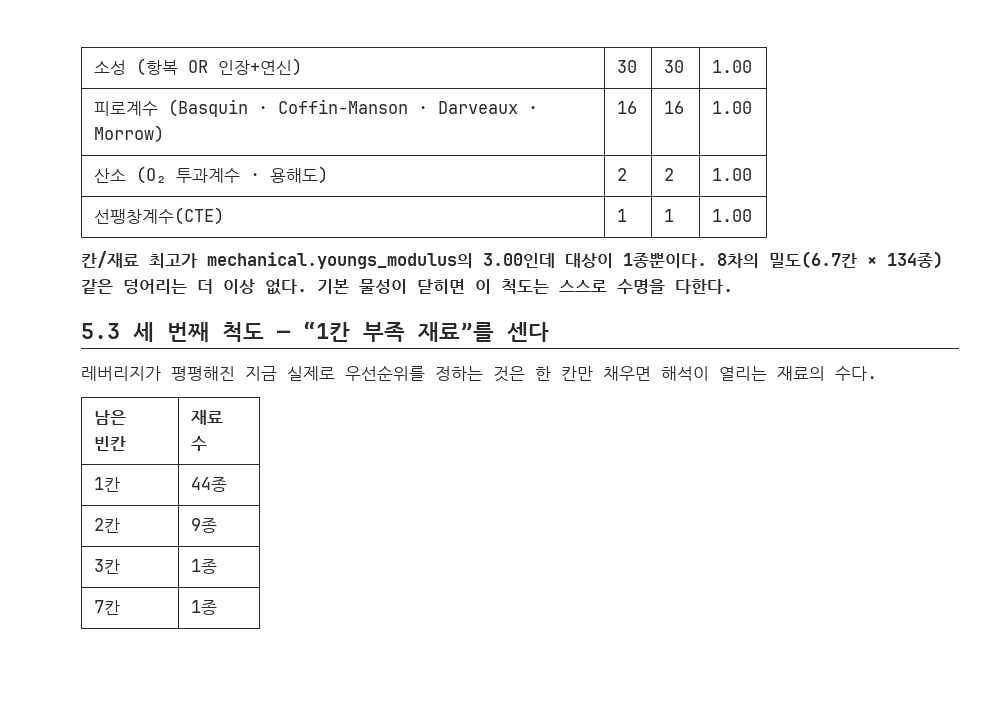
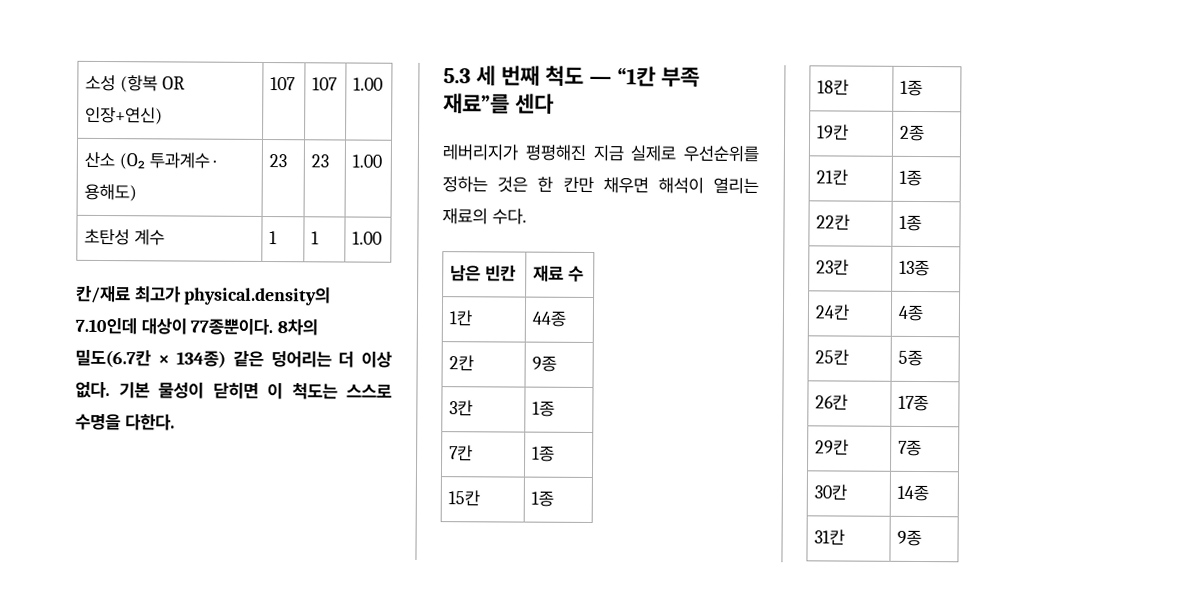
[617,60,638,73] [664,60,685,73] [712,60,753,73] [94,99,539,117] [94,125,165,143] [617,101,638,114] [664,101,685,114] 30 | 30 | 1.00 // 피로계수 (Basquin · Coffin-Manson · Darveaux · Morrow) | 16 | 16 -> [270,77,297,91] [312,77,339,91] 107 | 107
[617,168,628,181] [664,168,675,181] [712,168,753,181] [94,207,225,225] 2 | 2 | 1.00 // 선팽창계수(CTE) -> [269,154,288,168] [311,154,330,168] [352,154,383,168] [84,228,165,246] 23 | 23 | 1.00 // 초탄성 계수
[207,252,707,269] mechanical.youngs_modulus의 3.00인데 대상이 1종뿐이다. -> [184,286,332,306] [75,317,274,336] physical.density의 7.10인데 대상이 77종뿐이다.
(218, 607) none -> [448,490,481,507] [531,490,555,507] [817,79,850,96] [900,79,924,97] [817,124,850,141] [900,124,926,142] [816,169,849,186] [899,169,923,187] [816,214,851,231] [899,214,923,232] [816,259,850,276] [899,259,931,277] [815,304,851,321] [898,304,925,322] [815,349,850,366] [898,349,924,367] [815,394,849,411] [898,394,930,412] [815,439,850,456] [898,439,923,457] [814,484,848,501] [897,484,930,502] [814,529,846,546] [897,529,923,547] // 15칸 | 1종 // 18칸 | 1종 // 19칸 | 2종 // 21칸 | 1종 // 22칸 | 1종 // 23칸 | 13종 // 24칸 | 4종 // 25칸 | 5종 // 26칸 | 17종 // 29칸 | 7종 // 30칸 | 14종 // 31칸 | 9종

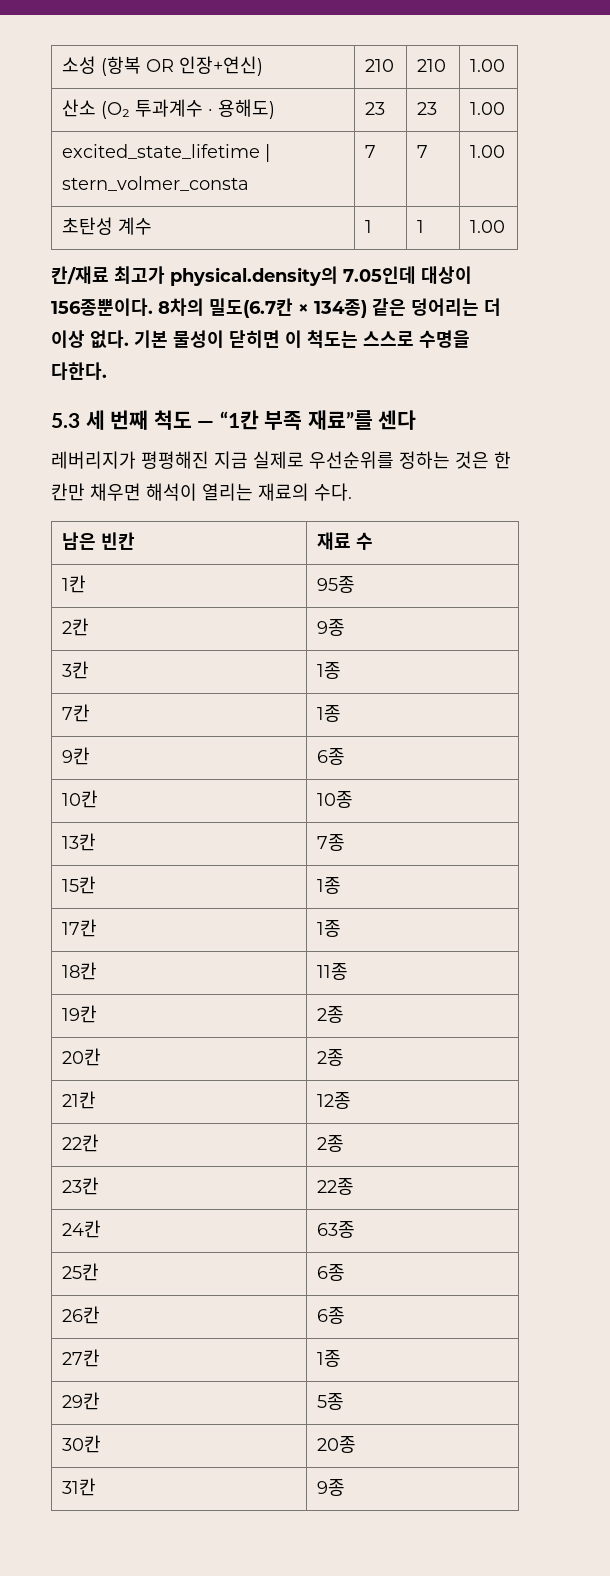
[270,77,297,91] [312,77,339,91] 107 | 107 -> [365,59,395,72] [417,59,447,72] 210 | 210
(383, 161) none -> [62,144,271,162] [62,176,250,191] [365,145,377,158] [417,145,429,158] [470,145,506,158] // excited_state_lifetime | stern_volmer_consta | 7 | 7 | 1.00
[75,317,274,336] 7.10인데 대상이 77종뿐이다. -> [343,266,472,284] [51,298,153,316] 7.05인데 대상이 156종뿐이다.
[532,310,567,327] 44종 -> [317,576,356,593] 95종
(556, 453) none -> [62,747,91,765] [317,748,346,765] [62,790,99,808] [317,791,354,808] [62,833,97,851] [317,834,346,851] // 9칸 | 6종 // 10칸 | 10종 // 13칸 | 7종
(555, 498) none -> [62,919,98,937] [317,920,342,937] // 17칸 | 1종
[900,79,924,97] 1종 -> [317,963,349,980] 11종
(926, 133) none -> [62,1048,102,1066] [317,1049,345,1066] // 20칸 | 2종
[899,169,923,187] [816,214,851,231] [899,214,923,232] [816,259,850,276] [899,259,931,277] [815,304,851,321] [898,304,925,322] [815,349,850,366] [898,349,924,367] [815,394,849,411] [898,394,930,412] [815,439,850,456] [898,439,923,457] 1종 // 22칸 | 1종 // 23칸 | 13종 // 24칸 | 4종 // 25칸 | 5종 // 26칸 | 17종 // 29칸 | 7종 -> [317,1092,352,1109] [62,1134,100,1152] [317,1135,345,1152] [62,1177,100,1195] [317,1178,355,1195] [62,1220,102,1238] [317,1221,356,1238] [62,1263,100,1281] [317,1264,346,1281] [62,1306,101,1324] [317,1307,346,1324] [62,1349,101,1367] [317,1350,342,1367] [62,1392,101,1410] [317,1393,345,1410] 12종 // 22칸 | 2종 // 23칸 | 22종 // 24칸 | 63종 // 25칸 | 6종 // 26칸 | 6종 // 27칸 | 1종 // 29칸 | 5종
[897,484,930,502] 14종 -> [317,1436,357,1453] 20종

